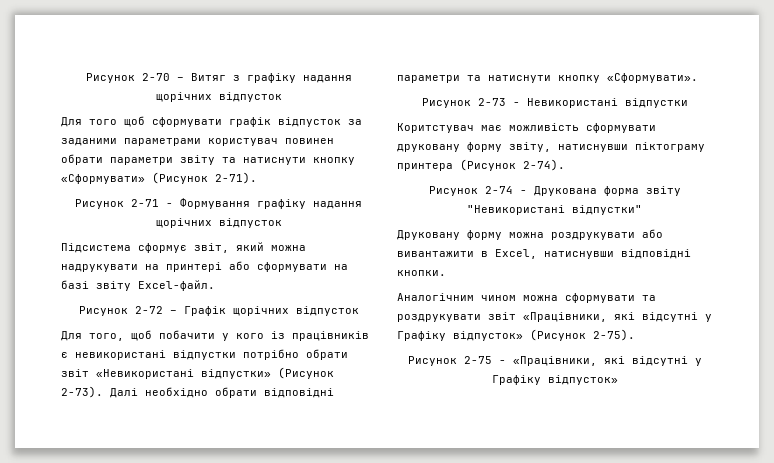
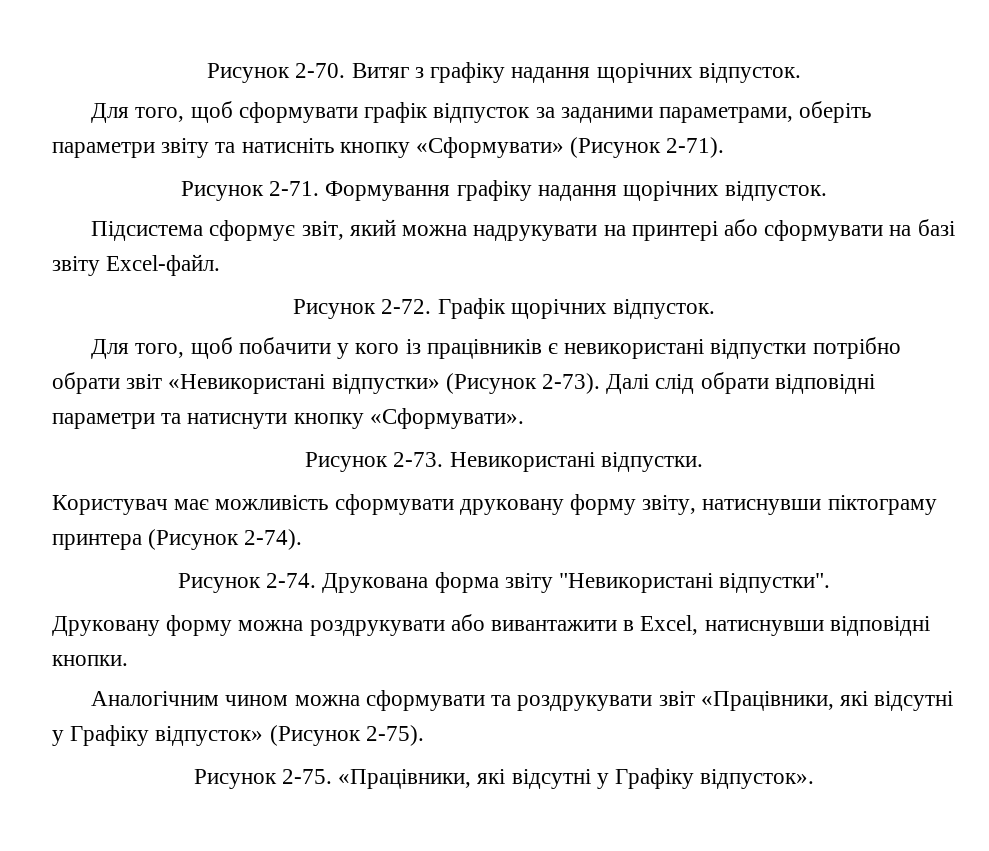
[85,73,184,83] Рисунок 2-70 – -> [207,63,346,83] Рисунок 2-70.
[218,92,282,102] [61,117,117,127] відпусток // Для того -> [698,63,801,83] [91,103,185,123] відпусток. // Для того,
[124,138,334,146] [61,154,103,165] параметрами користувач повинен обрати -> [658,101,872,123] параметрами, оберіть
[243,157,306,165] натиснути -> [241,138,334,153] натисніть
[131,199,173,207] 2-71 - -> [269,181,320,196] 2-71.
[218,218,282,228] відпусток -> [725,181,828,201] відпусток.
[134,306,177,314] 2-72 – -> [381,299,432,314] 2-72.
[295,306,359,316] відпусток -> [612,299,715,319] відпусток.
[145,387,208,398] необхідно -> [655,374,695,394] слід
[477,98,688,108] [397,123,474,133] 2-73 - Невикористані відпустки // Коритстувач -> [393,452,703,472] [52,495,168,515] 2-73. Невикористані відпустки. // Користувач
[484,186,527,194] 2-74 - -> [266,573,317,588] 2-74.
[572,205,642,215] відпустки" -> [719,573,831,593] відпустки".
[463,356,702,366] [491,375,618,385] 2-75 - «Працівники, які відсутні у Графіку відпусток» -> [281,768,815,789] 2-75. «Працівники, які відсутні у Графіку відпусток».

